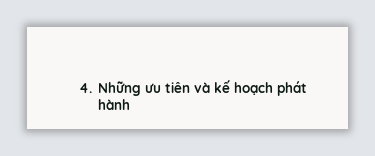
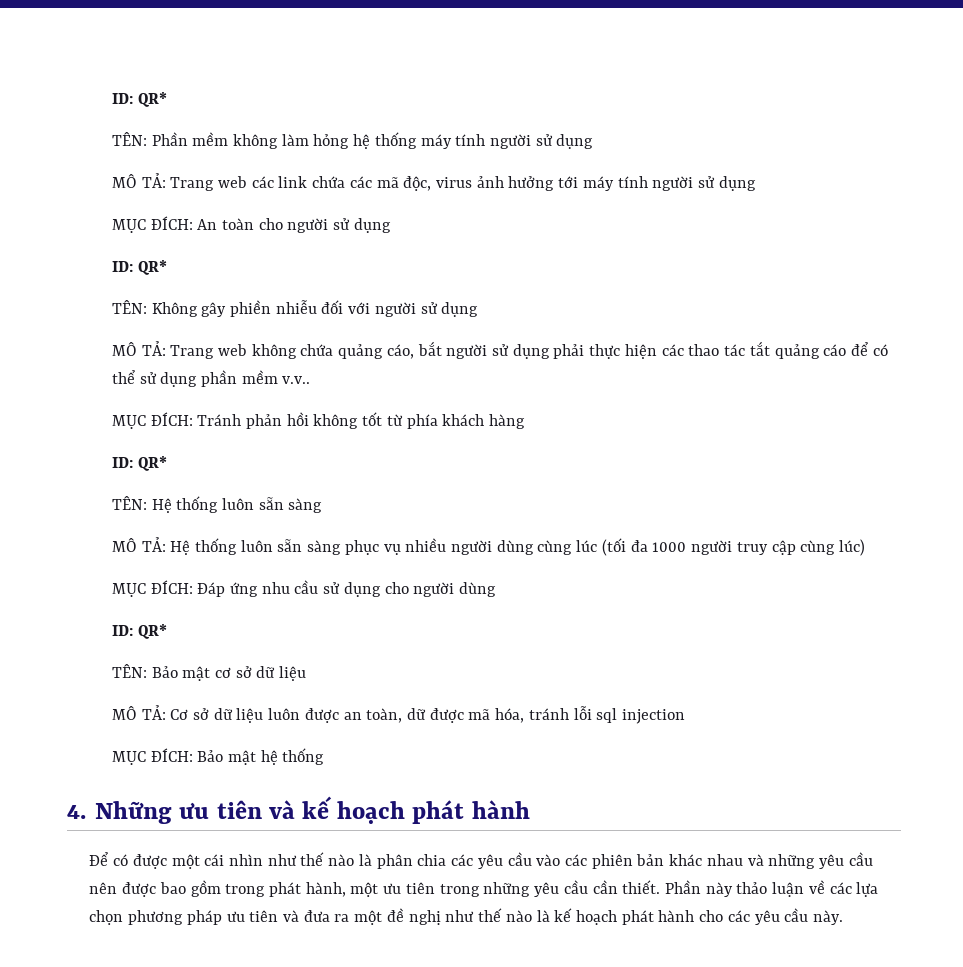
(79, 88) none -> [111,92,167,107] [111,132,594,149] [111,173,756,191] [111,216,391,233] [111,260,167,275] [111,300,479,317] [111,341,888,359] [111,370,311,387] [111,412,526,429] [111,456,167,471] [111,496,323,513] [111,537,866,556] [111,580,497,597] [111,624,167,639] [111,664,307,681] [111,705,686,724] [111,748,325,765] ID: QR* // TÊN: Phần mềm không làm hỏng hệ thống máy tính người sử dụng // MÔ TẢ: Trang web các link chứa các mã độc, virus ảnh hưởng tới máy tính người sử dụng // MỤC ĐÍCH: An toàn cho người sử dụng // ID: QR* // TÊN: Không gây phiền nhiễu đối với người sử dụng // MÔ TẢ: Trang web không chứa quảng cáo, bắt người sử dụng phải thực hiện các thao tác tắt quảng cáo để có thể sử dụng phần mềm v.v.. // MỤC ĐÍCH: Tránh phản hồi không tốt từ phía khách hàng // ID: QR* // TÊN: Hệ thống luôn sẵn sàng // MÔ TẢ: Hệ thống luôn sẵn sàng phục vụ nhiều người dùng cùng lúc (tối đa 1000 người truy cập cùng lúc) // MỤC ĐÍCH: Đáp ứng nhu cầu sử dụng cho người dùng // ID: QR* // TÊN: Bảo mật cơ sở dữ liệu // MÔ TẢ: Cơ sở dữ liệu luôn được an toàn, dữ được mã hóa, tránh lỗi sql injection // MỤC ĐÍCH: Bảo mật hệ thống //
(130, 104) none -> [89,852,873,869] [89,880,879,897] [89,908,844,925] // Để có được một cái nhìn như thế nào là phân chia các yêu cầu vào các phiên bản khác nhau và những yêu cầu nên được bao gồm trong phát hành, một ưu tiên trong những yêu cầu cần thiết. Phần này thảo luận về các lựa chọn phương pháp ưu tiên và đưa ra một đề nghị như thế nào là kế hoạch phát hành cho các yêu cầu này.

